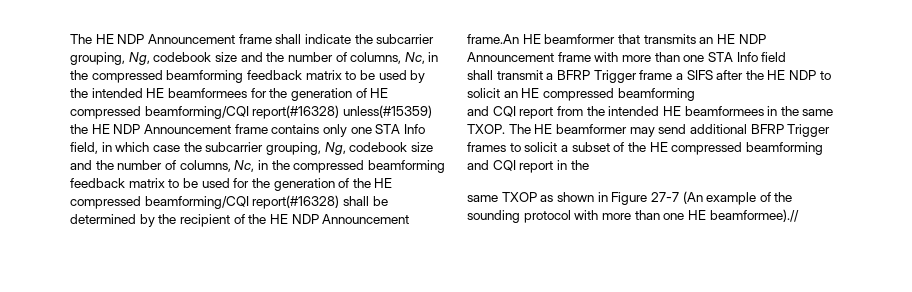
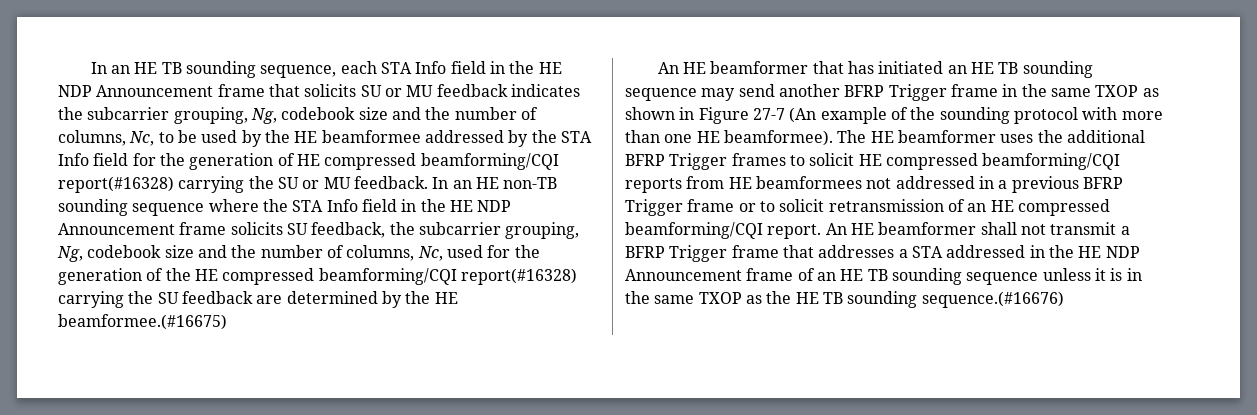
[70,34,351,44] The HE NDP Announcement frame shall indicate -> [90,61,562,78] [58,84,580,97] In an HE TB sounding sequence, each STA Info field in the HE NDP Announcement frame that solicits SU or MU feedback indicates
[428,52,439,62] [70,70,342,83] in the compressed beamforming feedback matrix -> (155, 138) none
[91,88,247,98] intended HE beamformees -> [294,130,592,147] [58,153,129,166] HE beamformee addressed by the STA Info field
[342,105,432,118] [70,124,425,137] [70,142,180,154] unless(#15359) the HE NDP Announcement frame contains only one STA Info field, in which case -> [178,176,558,193] [58,199,512,216] [58,222,386,238] carrying the SU or MU feedback. In an HE non-TB sounding sequence where the STA Info field in the HE NDP Announcement frame solicits SU feedback,
[257,160,445,173] [70,178,198,188] in the compressed beamforming feedback matrix to be -> (443, 253) none
[342,196,388,206] [70,214,410,227] [467,34,766,44] [467,52,787,62] [467,70,831,83] [467,88,695,101] [467,106,834,119] [467,124,831,137] [467,142,823,155] [467,160,589,173] shall be determined by the recipient of the HE NDP Announcement frame.An HE beamformer that transmits an HE NDP Announcement frame with more than one STA Info field // shall transmit a BFRP Trigger frame a SIFS after the HE NDP to solicit an HE compressed beamforming // and CQI report from the intended HE beamformees in the same TXOP. The HE beamformer may send additional BFRP Trigger frames to solicit a subset of the HE compressed beamforming and CQI report in the // -> [58,291,458,308] [58,314,227,330] [657,61,1093,78] [625,84,1047,101] carrying the SU feedback are determined by the HE beamformee.(#16675) // An HE beamformer that has initiated an HE TB sounding sequence may send another BFRP Trigger frame in the
[709,209,799,222] beamformee).// -> [723,130,1145,146] [625,153,1121,170] [625,176,1123,193] [625,199,1110,216] [625,222,1130,239] [625,245,1140,262] [625,268,1142,285] [625,291,1064,308] beamformee). The HE beamformer uses the additional BFRP Trigger frames to solicit HE compressed beamforming/CQI reports from HE beamformees not addressed in a previous BFRP Trigger frame or to solicit retransmission of an HE compressed beamforming/CQI report. An HE beamformer shall not transmit a BFRP Trigger frame that addresses a STA addressed in the HE NDP Announcement frame of an HE TB sounding sequence unless it is in the same TXOP as the HE TB sounding sequence.(#16676)

